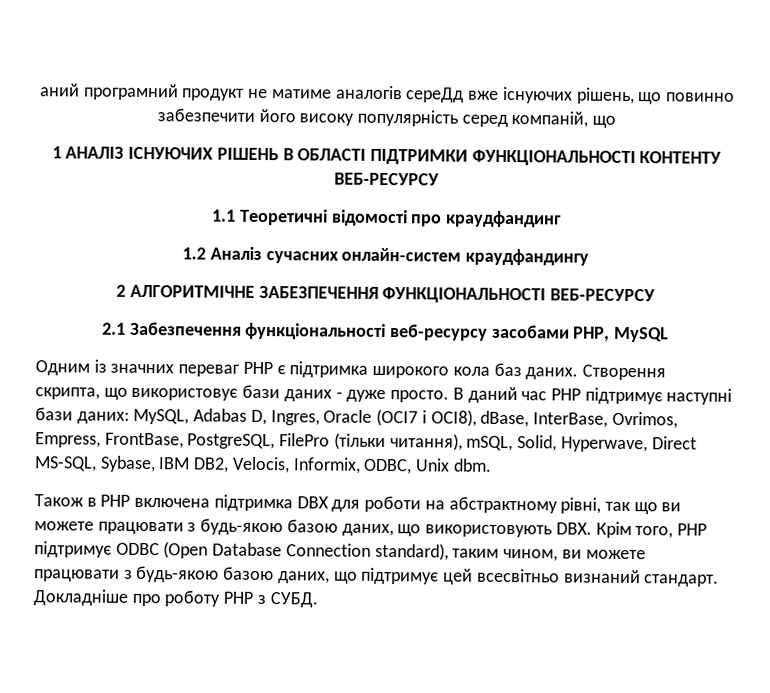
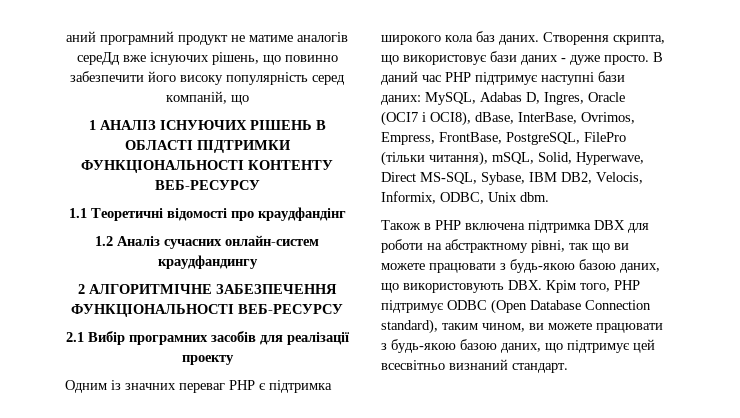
[444,210,562,228] краудфандинг -> [257,207,346,221] краудфандінг
[129,321,670,343] Забезпечення функціональності веб-ресурсу засобами PHP, MySQL -> [87,331,350,345] [181,355,234,365] Вибір програмних засобів для реалізації проекту
[33,589,318,608] Докладніше про роботу PHP з СУБД. -> (568, 368) none

